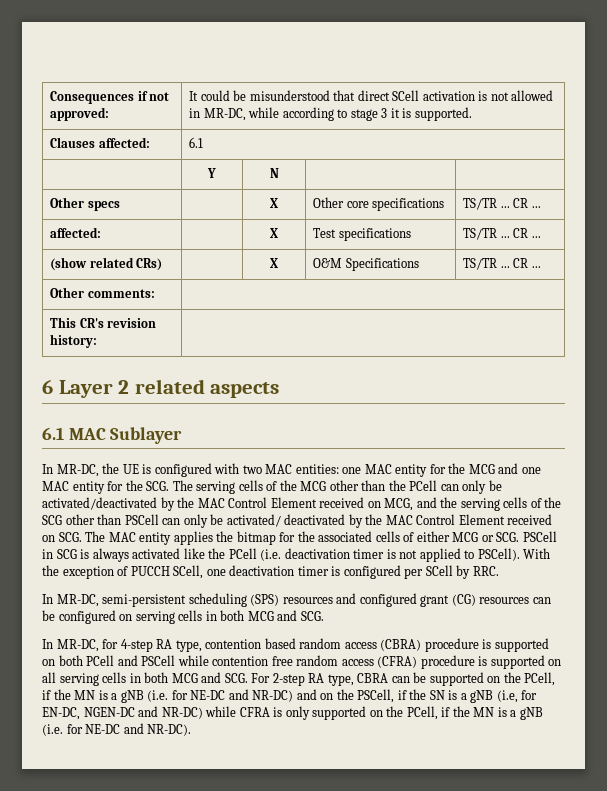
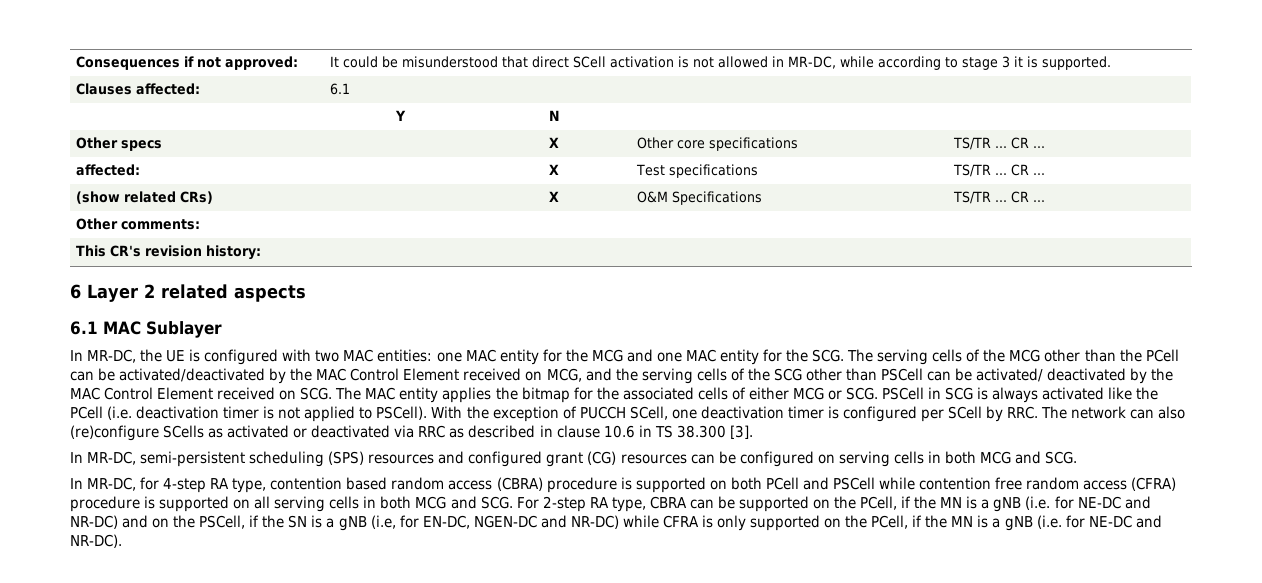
[462,480,487,494] only -> (94, 376) none
[183,514,208,528] only -> (952, 376) none
(499, 571) none -> [1041,406,1186,419] [70,425,753,441] The network can also (re)configure SCells as activated or deactivated via RRC as described in clause 10.6 in TS 38.300 [3].

